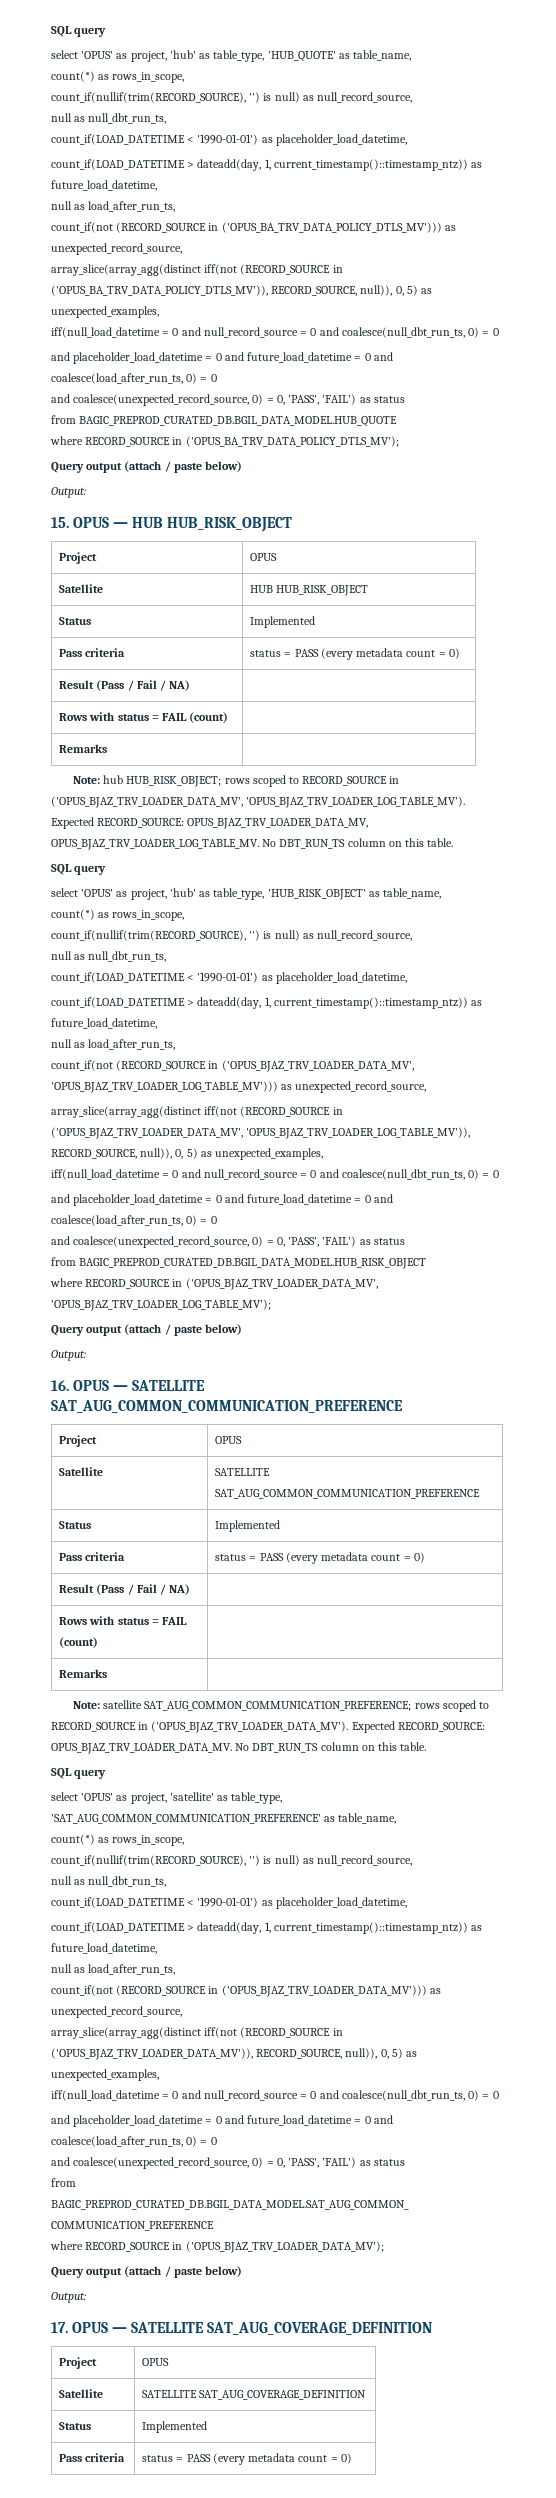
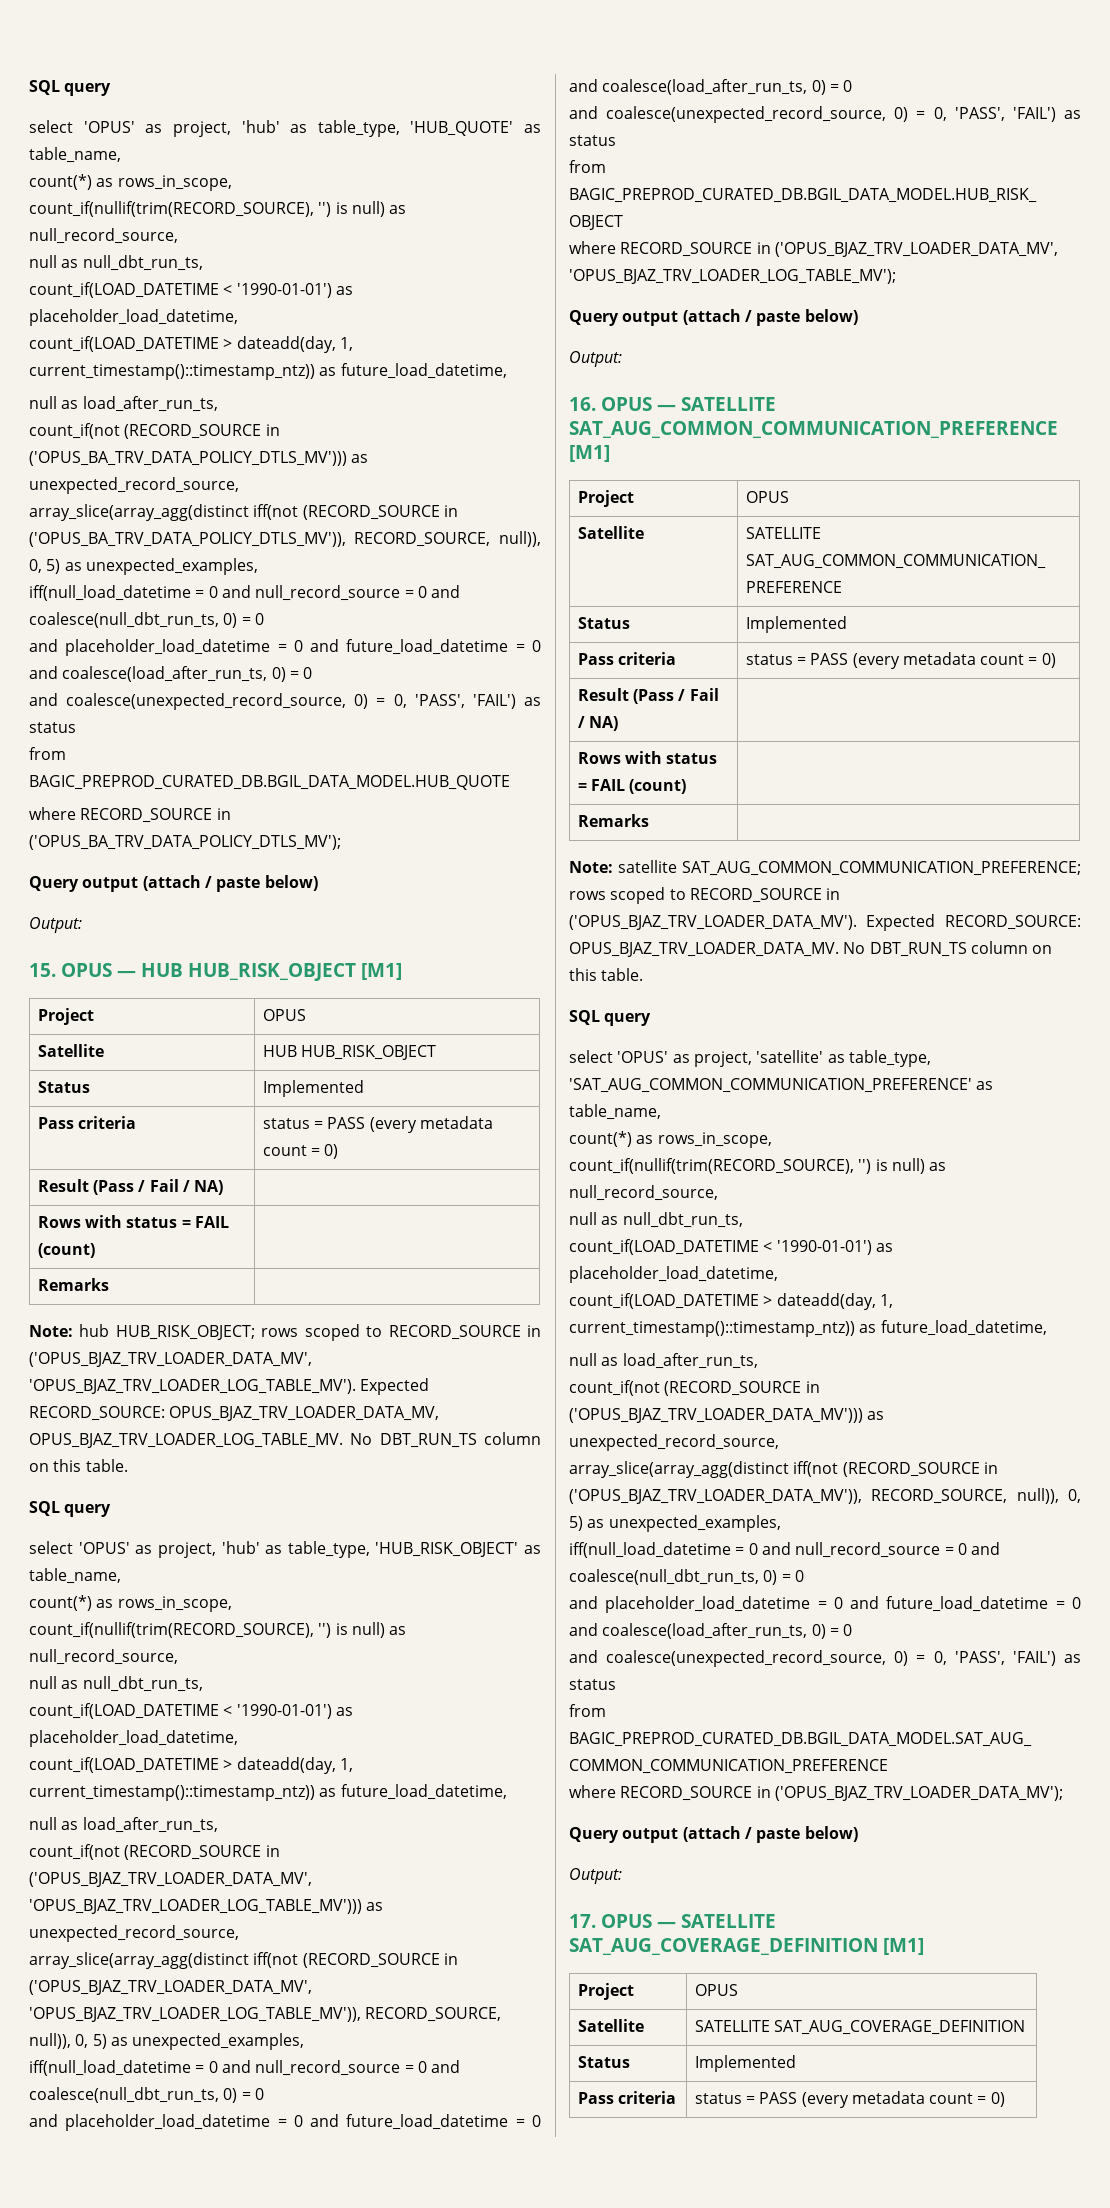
(293, 524) none -> [361,963,402,980] [M1]
(403, 1406) none -> [569,445,610,462] [M1]
(433, 2328) none -> [882,1938,924,1955] [M1]

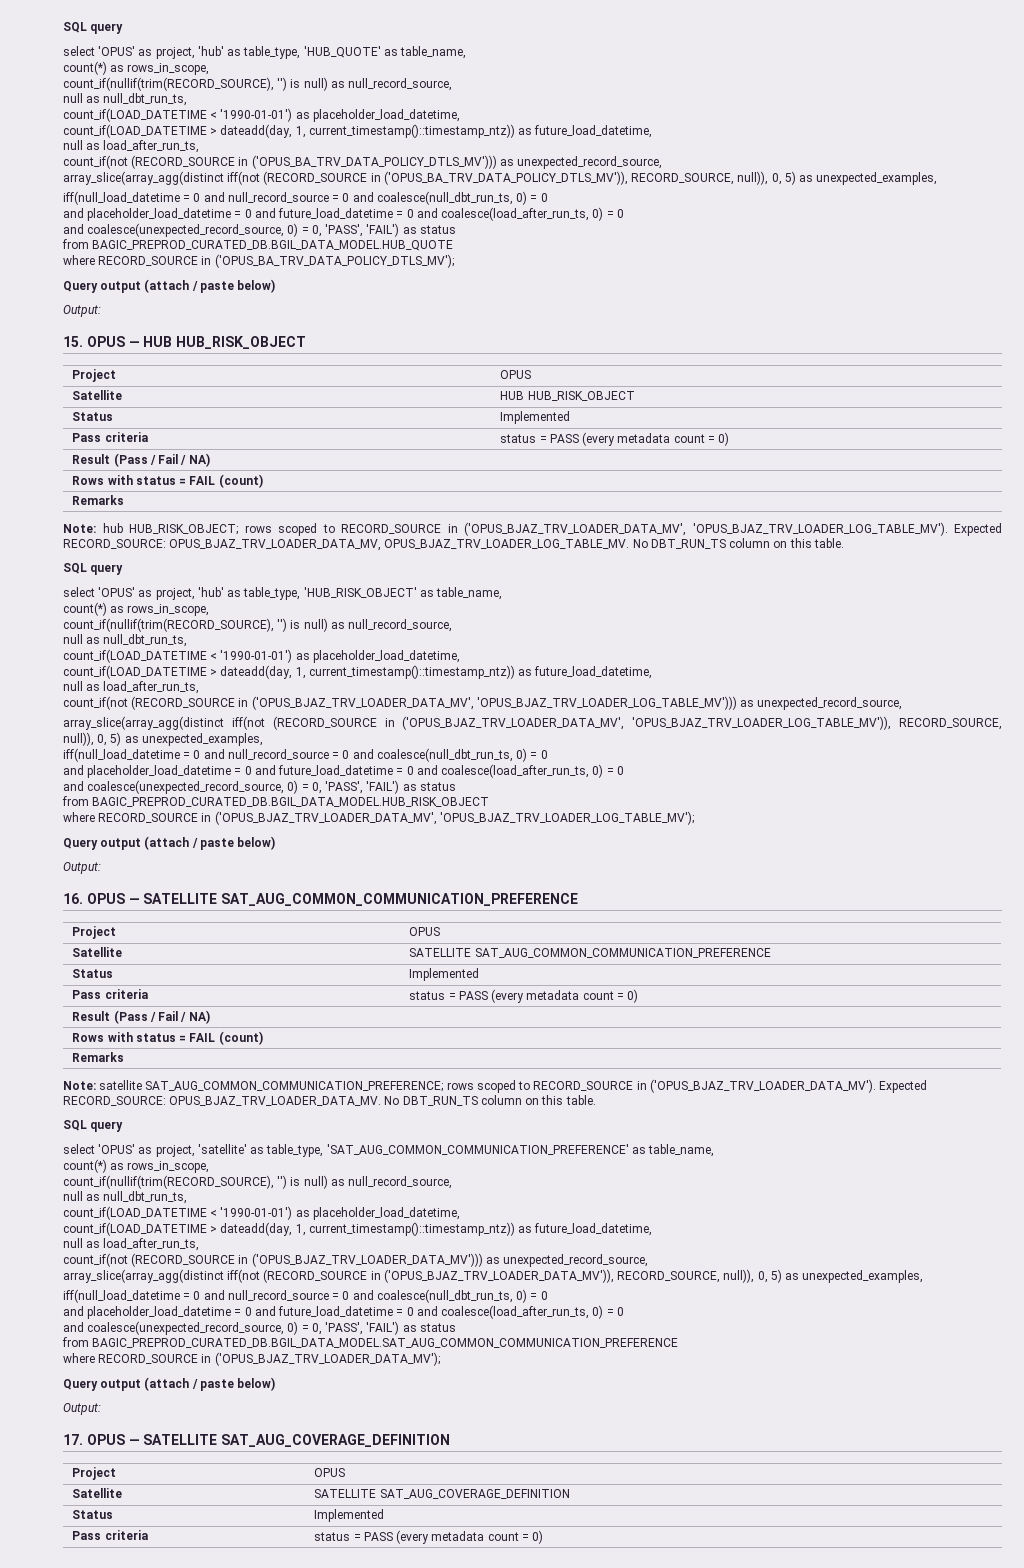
[361,963,402,980] [M1] -> (307, 342) none
[569,445,610,462] [M1] -> (579, 899) none
[882,1938,924,1955] [M1] -> (451, 1440) none

